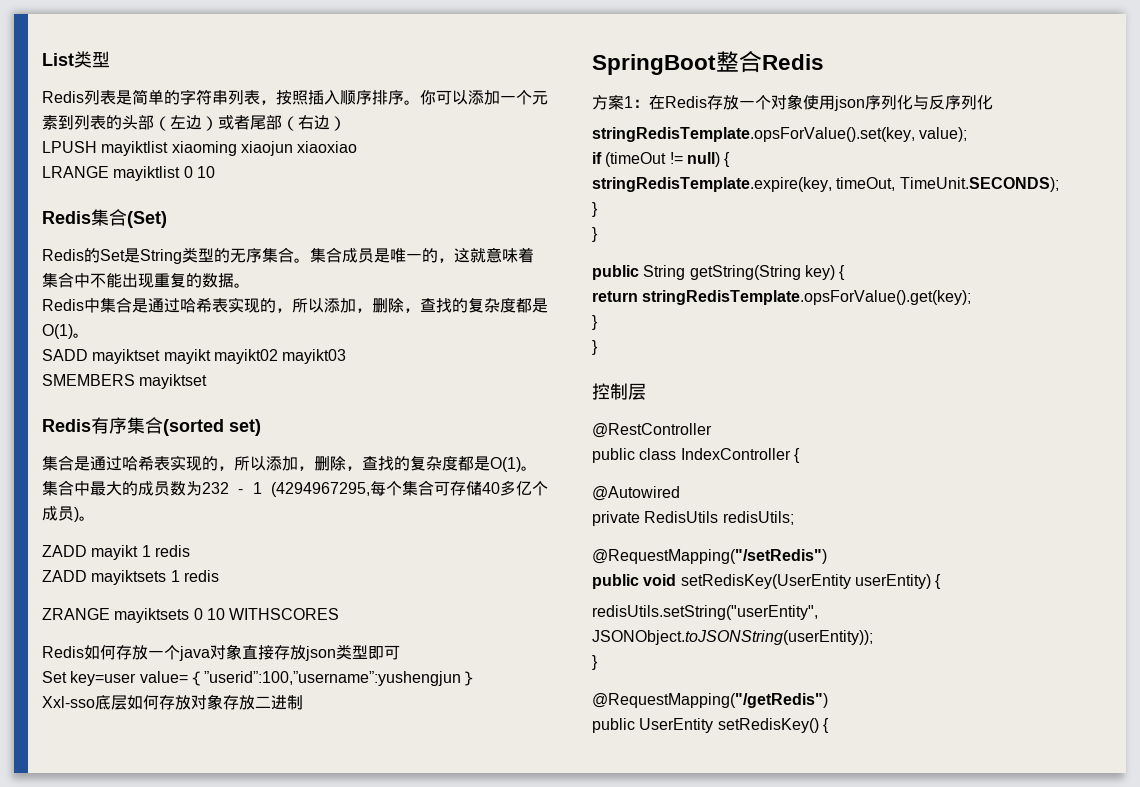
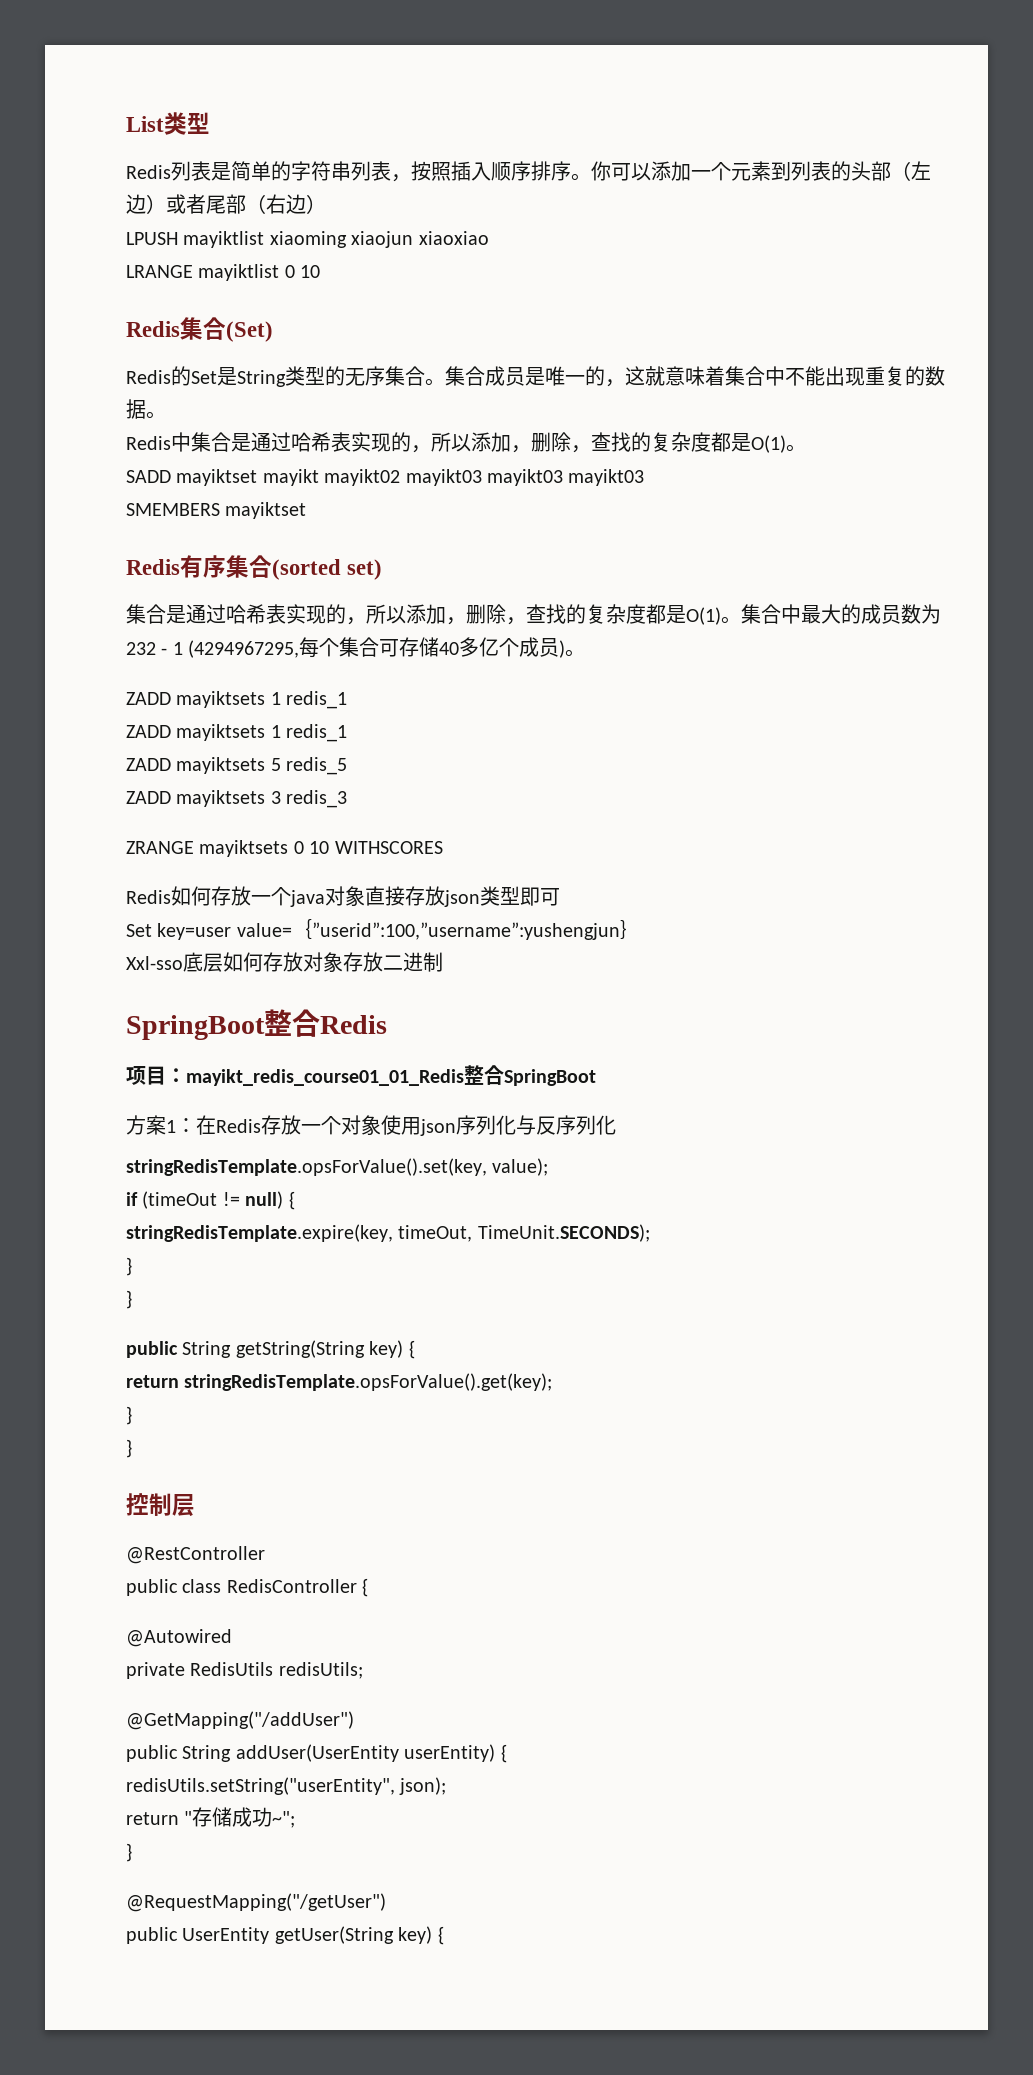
(347, 356) none -> [487,469,645,486] mayikt03 mayikt03
[91,545,190,560] [42,570,219,585] mayikt 1 redis // ZADD mayiktsets 1 redis -> [176,691,348,709] [126,724,348,742] [126,757,348,775] [126,790,348,808] mayiktsets 1 redis_1 // ZADD mayiktsets 1 redis_1 // ZADD mayiktsets 5 redis_5 // ZADD mayiktsets 3 redis_3
(824, 62) none -> [126,1065,596,1086] // 项目：mayikt_redis_course01_01_Redis整合SpringBoot
[680,448,791,460] IndexController -> [226,1579,357,1593] RedisController
[592,549,827,564] [592,574,851,589] @RequestMapping("/setRedis") // public void setRedisKey(UserEntity -> [126,1711,354,1730] [126,1744,399,1762] @GetMapping("/addUser") // public String addUser(UserEntity
[592,630,873,645] [592,655,598,670] [592,693,828,708] JSONObject.toJSONString(userEntity)); // } // @RequestMapping("/getRedis") -> [399,1777,447,1795] [126,1807,296,1828] [126,1843,132,1862] [126,1893,386,1912] json); // return "存储成功~"; // } // @RequestMapping("/getUser")
[717,718,819,733] setRedisKey() -> [274,1926,433,1944] getUser(String key)

